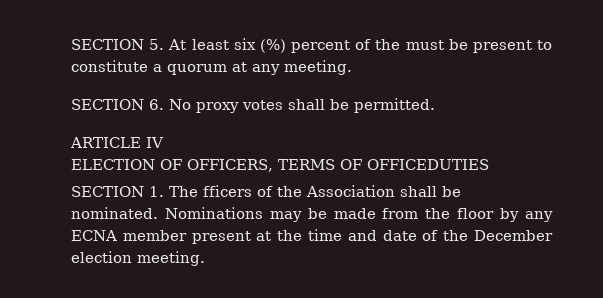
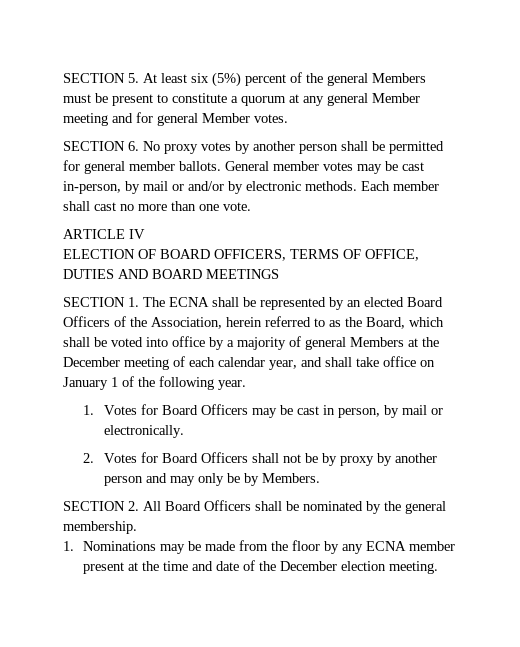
[259,39,286,53] (%) -> [212,72,241,87] (5%)
(401, 44) none -> [327,73,426,86] general Members
[284,60,352,75] meeting. -> [327,93,420,106] [63,112,288,126] general Member meeting and for general Member votes.
[288,98,435,113] shall be permitted. -> [235,141,444,154] [63,160,424,174] [63,181,439,194] [63,201,251,211] by another person shall be permitted for general member ballots. General member votes may be cast in-person, by mail or and/or by electronic methods. Each member shall cast no more than one vote.
(182, 164) none -> [160,249,210,259] BOARD
[367,159,489,170] [71,185,461,197] [71,207,158,219] OFFICEDUTIES // SECTION 1. The fficers of the Association shall be nominated. -> [365,249,419,261] [63,269,279,279] [63,297,443,310] [63,316,444,329] [63,336,439,350] [63,356,435,370] [63,376,246,390] [83,404,443,418] [103,425,184,438] [83,452,437,466] [103,473,320,486] [63,500,446,514] [63,521,137,534] [63,541,74,551] OFFICE, DUTIES AND BOARD MEETINGS // SECTION 1. The ECNA shall be represented by an elected Board Officers of the Association, herein referred to as the Board, which shall be voted into office by a majority of general Members at the December meeting of each calendar year, and shall take office on January 1 of the following year. // 1. Votes for Board Officers may be cast in person, by mail or electronically. // 2. Votes for Board Officers shall not be by proxy by another person and may only be by Members. // SECTION 2. All Board Officers shall be nominated by the general membership. // 1.

